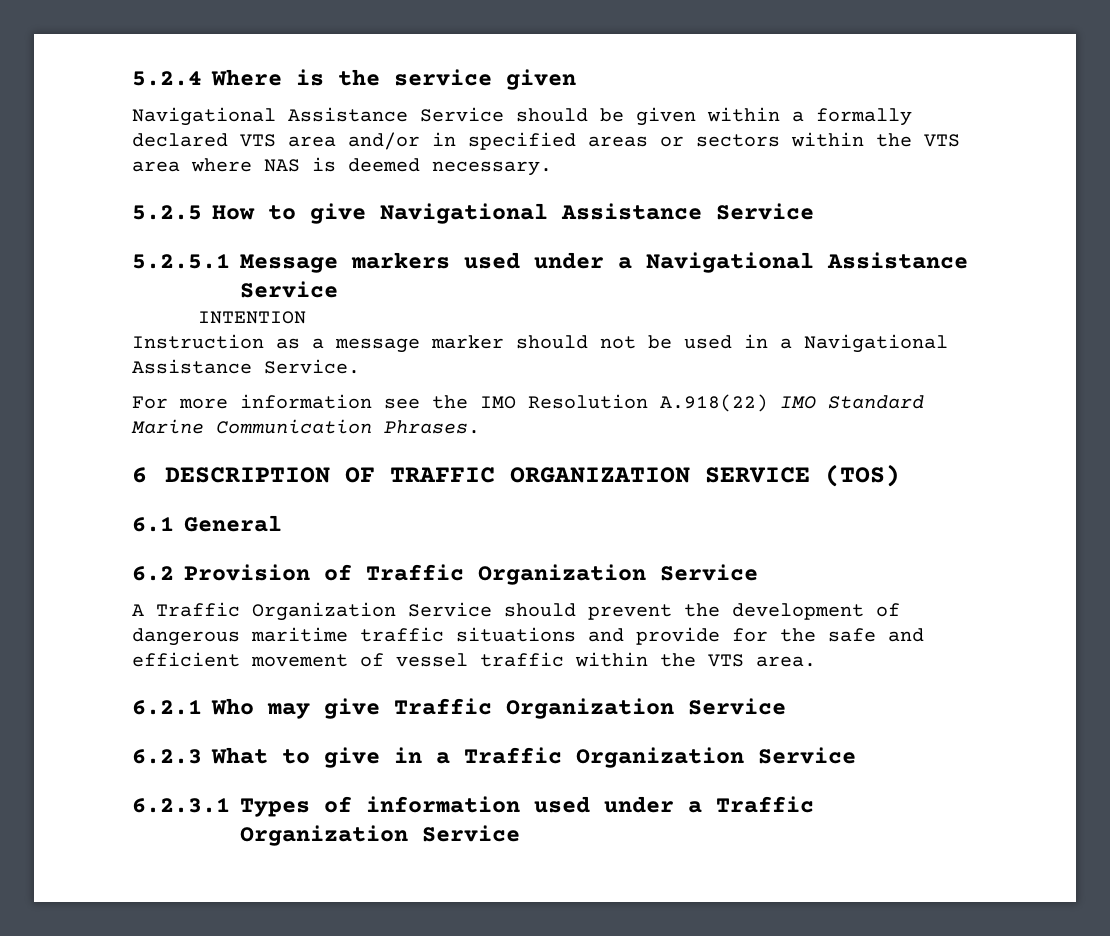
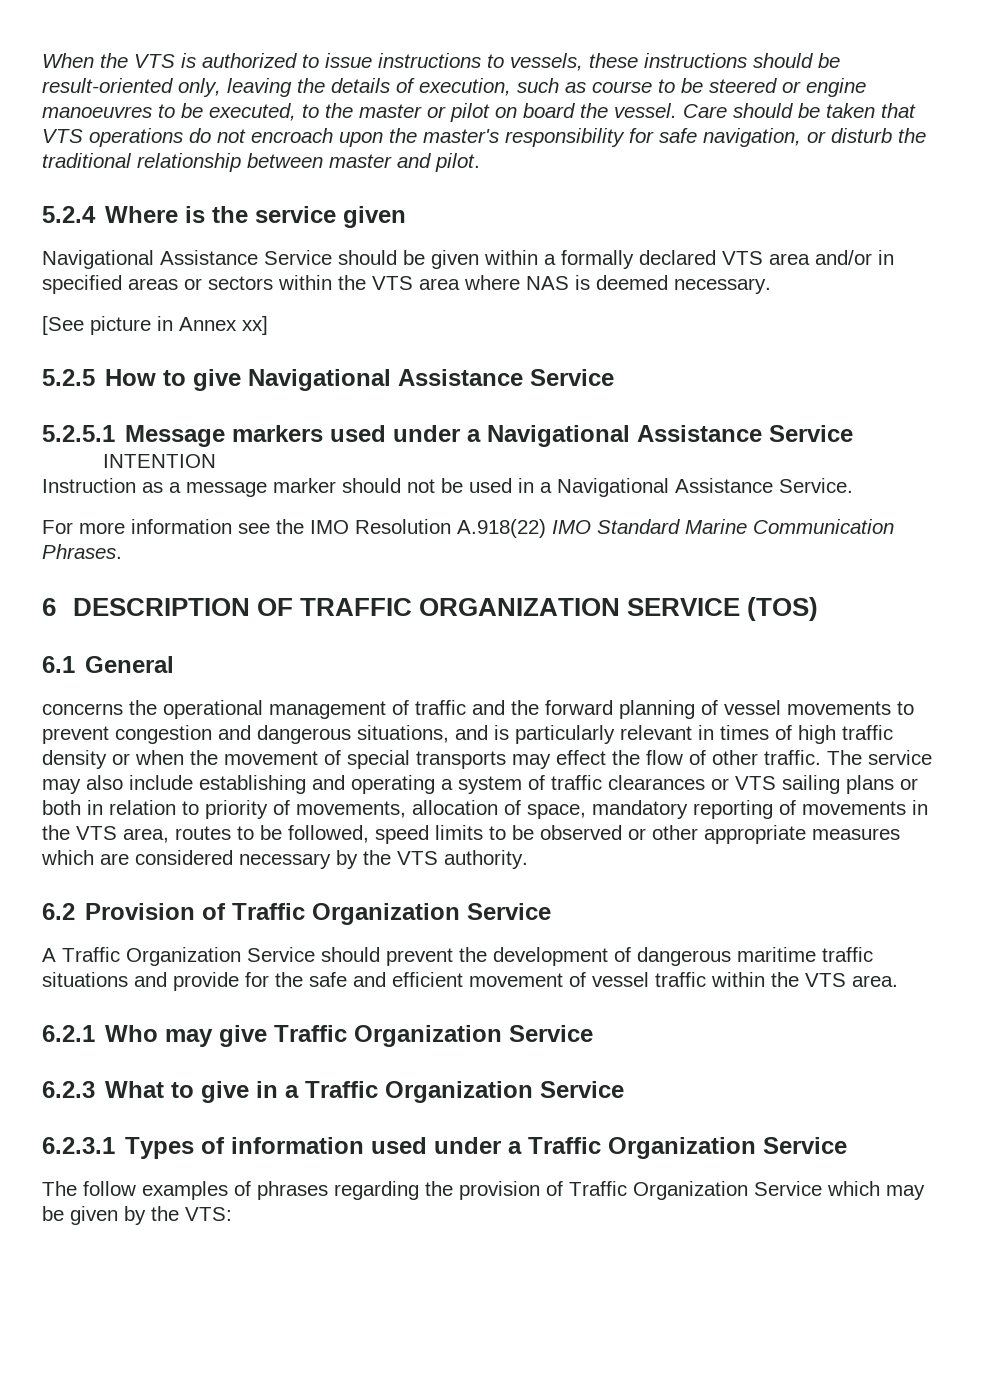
(132, 78) none -> [42,53,840,71] [42,78,866,97] [42,103,916,122] [42,128,926,147] [42,153,480,172] When the VTS is authorized to issue instructions to vessels, these instructions should be result-oriented only, leaving the details of execution, such as course to be steered or engine manoeuvres to be executed, to the master or pilot on board the vessel. Care should be taken that VTS operations do not encroach upon the master's responsibility for safe navigation, or disturb the traditional relationship between master and pilot. //
(552, 168) none -> [42,316,268,335] // [See picture in Annex xx]
(282, 523) none -> [42,700,914,719] [42,725,893,744] [42,750,932,769] [42,775,918,794] [42,800,928,819] [42,825,900,844] [41,850,528,869] // concerns the operational management of traffic and the forward planning of vessel movements to prevent congestion and dangerous situations, and is particularly relevant in times of high traffic density or when the movement of special transports may effect the flow of other traffic. The service may also include establishing and operating a system of traffic clearances or VTS sailing plans or both in relation to priority of movements, allocation of space, mandatory reporting of movements in the VTS area, routes to be followed, speed limits to be observed or other appropriate measures which are considered necessary by the VTS authority.
(520, 833) none -> [42,1181,925,1200] [42,1206,232,1225] // The follow examples of phrases regarding the provision of Traffic Organization Service which may be given by the VTS:

